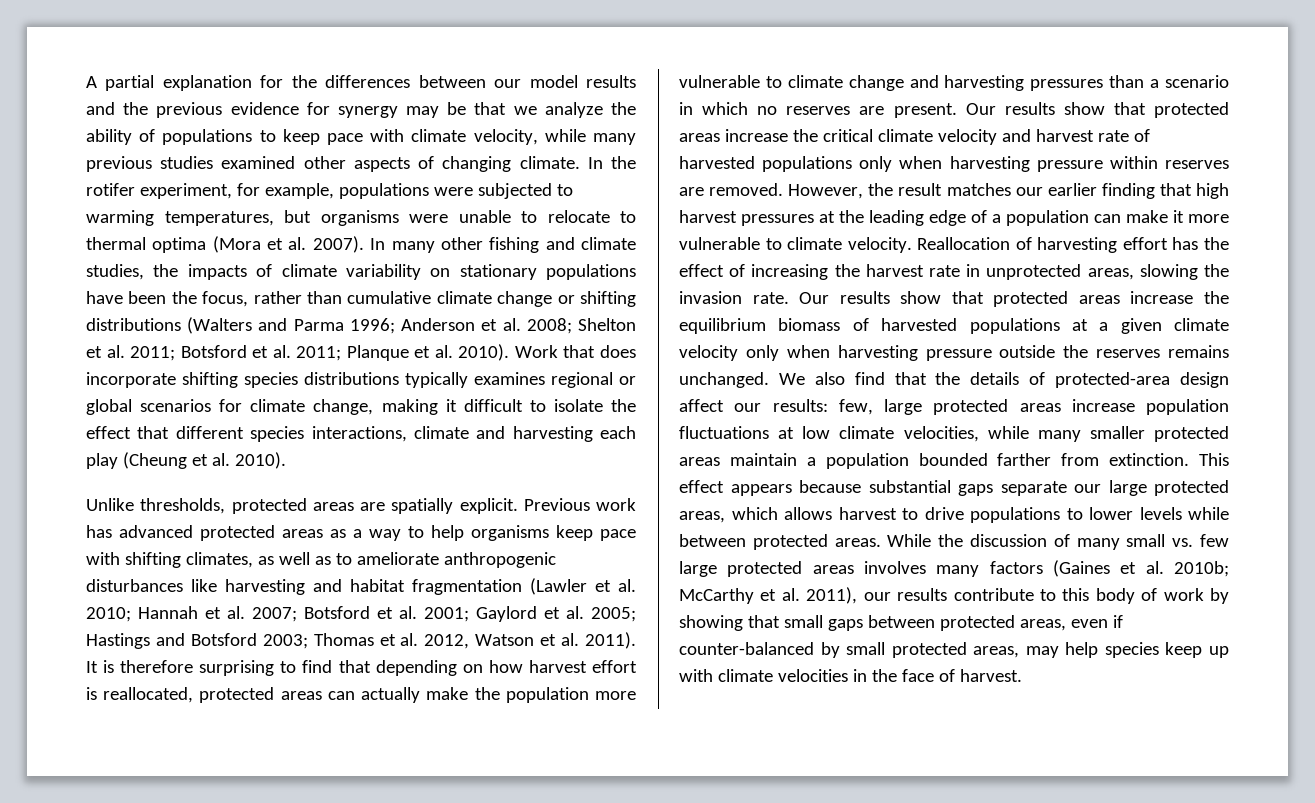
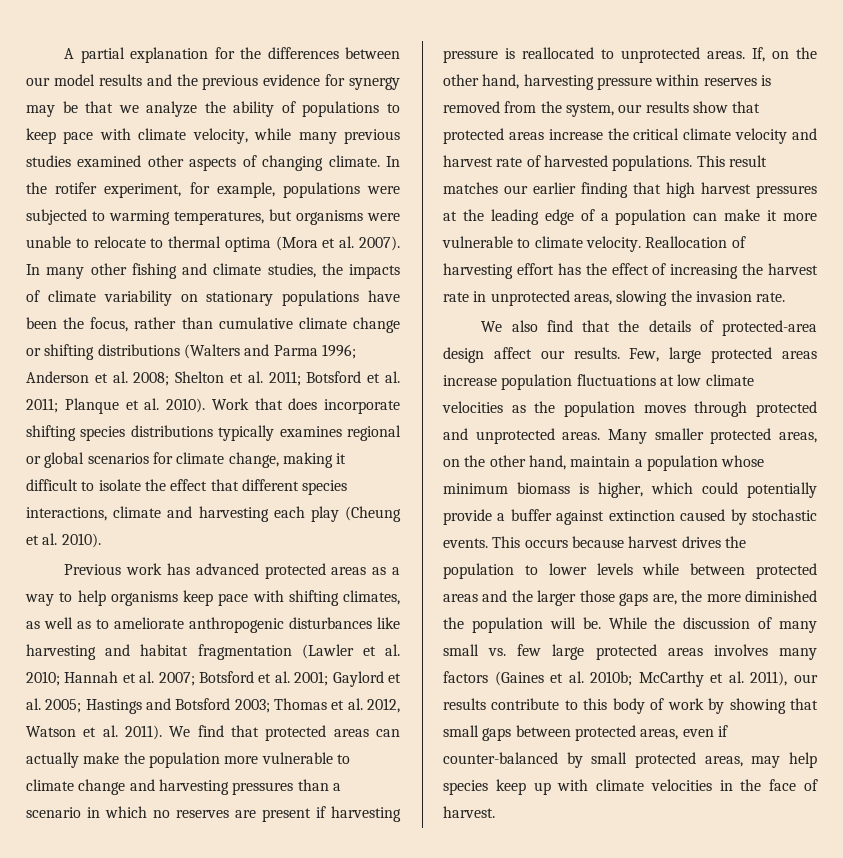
[86,498,518,514] Unlike thresholds, protected areas are spatially explicit. -> (101, 540) none
[86,660,637,676] [86,687,194,703] It is therefore surprising to find that depending on how harvest effort is reallocated, -> [169,725,259,737] We find that
[893,103,996,118] present. Our -> [262,806,401,822] [443,47,817,63] [443,74,771,90] [443,101,643,117] present if harvesting pressure is reallocated to unprotected areas. If, on the other hand, harvesting pressure within reserves is removed from the system, our
[762,156,1229,172] [679,183,894,199] populations only when harvesting pressure within reserves are removed. However, the -> [612,155,725,171] populations. This
[799,291,1229,307] [679,318,1229,334] [679,345,1229,361] [679,372,769,388] Our results show that protected areas increase the equilibrium biomass of harvested populations at a given climate velocity only when harvesting pressure outside the reserves remains unchanged. -> (786, 297) //
[772,399,873,415] results: few, -> [573,347,660,362] results. Few,
[903,426,1229,442] [679,453,1229,469] [679,480,1229,496] [679,507,1060,523] velocities, while many smaller protected areas maintain a population bounded farther from extinction. This effect appears because substantial gaps separate our large protected areas, which allows harvest to drive populations -> [442,401,817,417] [443,428,818,444] [443,455,765,471] [443,482,817,498] [443,509,817,525] [443,536,746,548] [443,563,514,579] velocities as the population moves through protected and unprotected areas. Many smaller protected areas, on the other hand, maintain a population whose minimum biomass is higher, which could potentially provide a buffer against extinction caused by stochastic events. This occurs because harvest drives the population
[834,538,881,547] areas. -> [443,590,817,606] [443,617,601,633] areas and the larger those gaps are, the more diminished the population will be.

